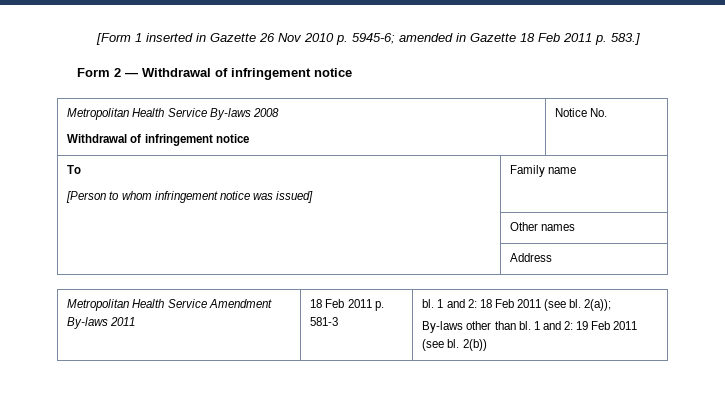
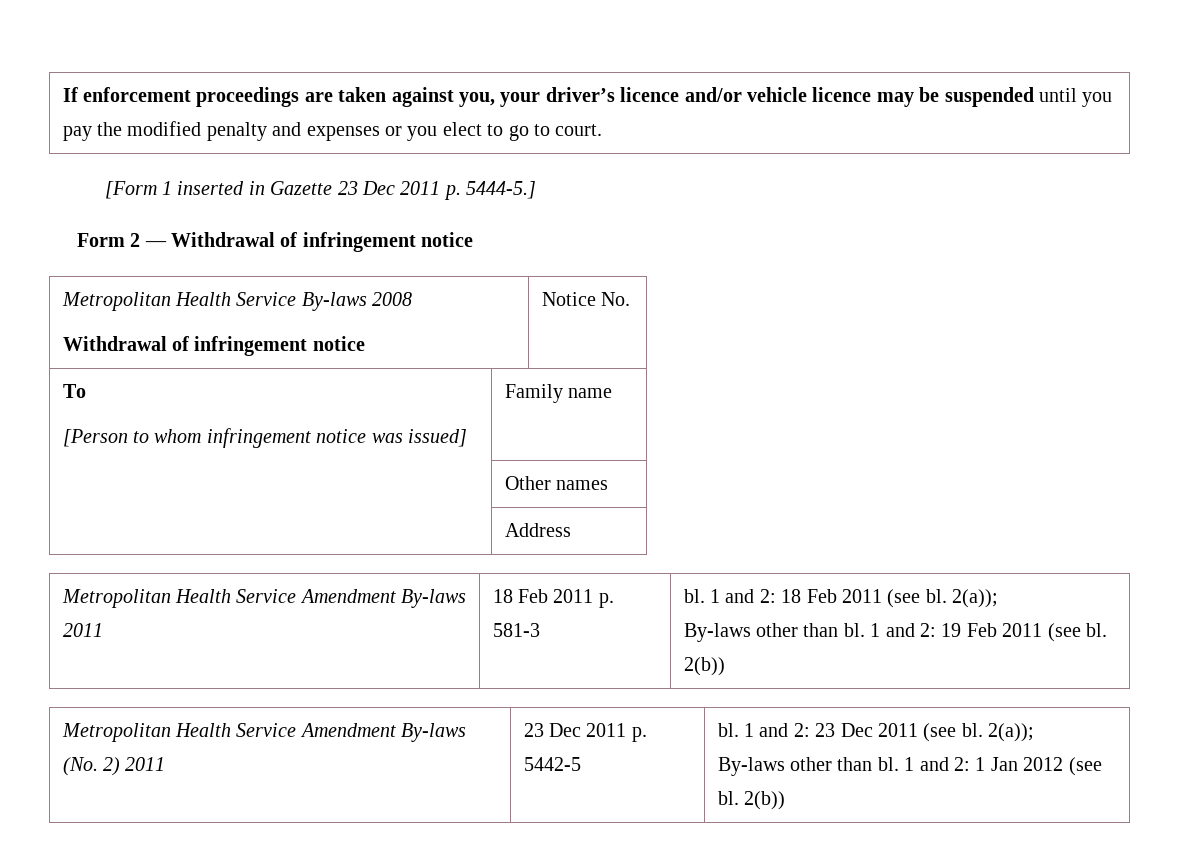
(96, 39) none -> [62,87,1113,107] [62,121,603,141] If enforcement proceedings are taken against you, your driver’s licence and/or vehicle licence may be suspended until you pay the modified penalty and expenses or you elect to go to court. //
[259,33,641,45] 26 Nov 2010 p. 5945-6; amended in Gazette 18 Feb 2011 p. 583.] -> [337,181,537,200] 23 Dec 2011 p. 5444-5.]
(487, 345) none -> [61,723,467,742] [62,757,166,776] [523,723,647,742] [523,757,581,771] [717,723,1035,742] [717,757,1102,776] [717,791,785,810] // Metropolitan Health Service Amendment By-laws (No. 2) 2011 | 23 Dec 2011 p. 5442-5 | bl. 1 and 2: 23 Dec 2011 (see bl. 2(a)); // By-laws other than bl. 1 and 2: 1 Jan 2012 (see bl. 2(b))

